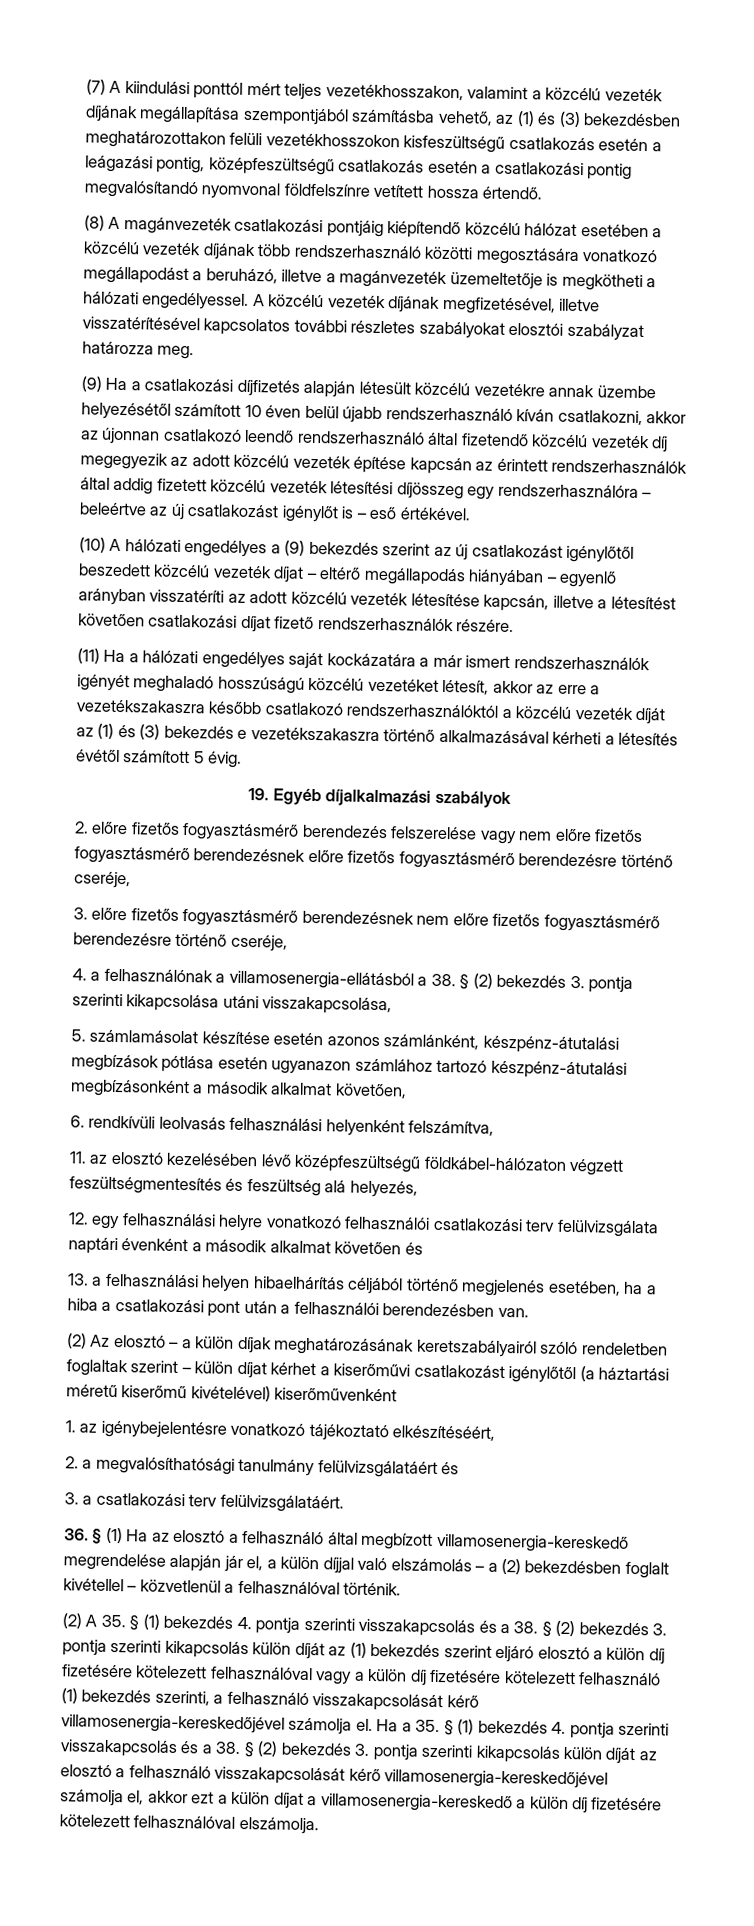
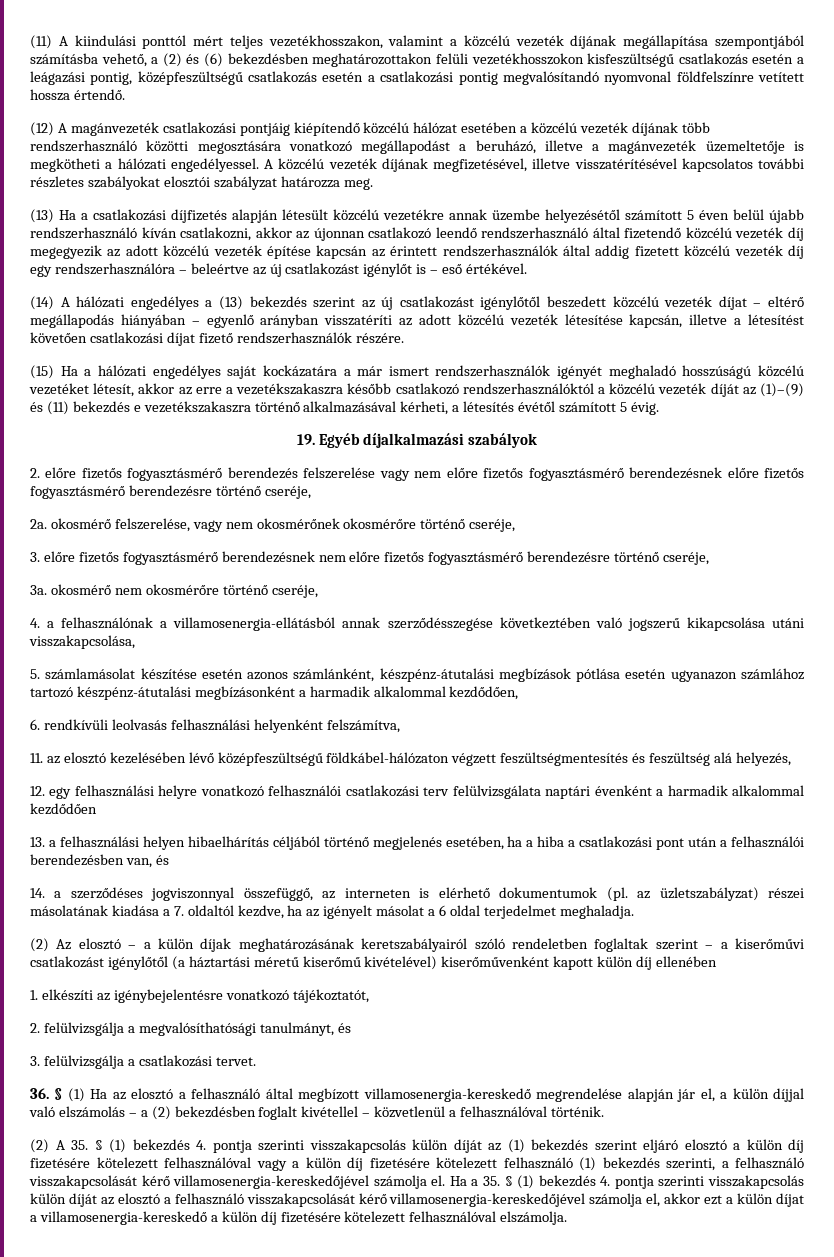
[86,79,106,95] (7) -> [30,35,52,49] (11)
[495,111,581,128] az (1) és (3) -> [151,53,224,67] a (2) és (6)
[84,215,105,231] (8) -> [30,122,54,136] (12)
[81,376,102,392] (9) -> [30,209,54,223] (13)
[244,404,262,418] 10 -> [687,210,694,220] 5
[330,481,464,500] létesítési díjösszeg -> [787,245,804,259] díj
[79,537,106,553] (10) -> [30,296,54,310] (14)
[284,540,306,556] (9) -> [218,296,243,310] (13)
[77,648,100,664] (11) -> [30,365,54,379] (15)
[97,723,161,740] (1) és (3) -> [760,383,805,397] [30,401,69,415] (1)–(9) és (11)
[552,731,602,745] kérheti -> [400,401,449,415] kérheti,
(131, 880) none -> [30,518,516,532] // 2a. okosmérő felszerelése, vagy nem okosmérőnek okosmérőre történő cseréje,
(288, 943) none -> [30,584,318,598] // 3a. okosmérő nem okosmérőre történő cseréje,
[417,973,634,993] [72,993,123,1007] a 38. § (2) bekezdés 3. pontja szerinti -> [342,617,680,631] annak szerződésszegése következtében való jogszerű
[205,1081,407,1099] második alkalmat követően, -> [309,686,519,700] harmadik alkalommal kezdődően,
[205,1239,423,1255] második alkalmat követően és -> [667,785,804,796] [30,803,97,815] harmadik alkalommal kezdődően
[497,1307,529,1318] van. -> [125,855,169,868] [30,887,804,901] [30,905,634,919] van, és // 14. a szerződéses jogviszonnyal összefüggő, az interneten is elérhető dokumentumok (pl. az üzletszabályzat) részei másolatának kiadása a 7. oldaltól kezdve, ha az igényelt másolat a 6 oldal terjedelmet meghaladja.
[194,1361,317,1379] külön díjat kérhet -> (714, 947) none
(398, 1394) none -> [553,956,718,970] kapott külön díj ellenében
(76, 1426) none -> [41,989,93,1001] elkészíti
[308,1424,496,1442] [65,1456,79,1469] tájékoztató elkészítéséért, // 2. -> [292,989,369,1003] [30,1022,124,1036] tájékoztatót, // 2. felülvizsgálja
[238,1458,438,1478] tanulmány felülvizsgálatáért -> [259,1022,334,1036] tanulmányt,
[82,1492,344,1513] a csatlakozási terv felülvizsgálatáért. -> [43,1055,256,1069] felülvizsgálja a csatlakozási tervet.
[478,1620,668,1637] [62,1639,249,1659] és a 38. § (2) bekezdés 3. pontja szerinti kikapcsolás -> (406, 1146) none
[180,1741,560,1763] és a 38. § (2) bekezdés 3. pontja szerinti kikapcsolás -> (804, 1182) none

